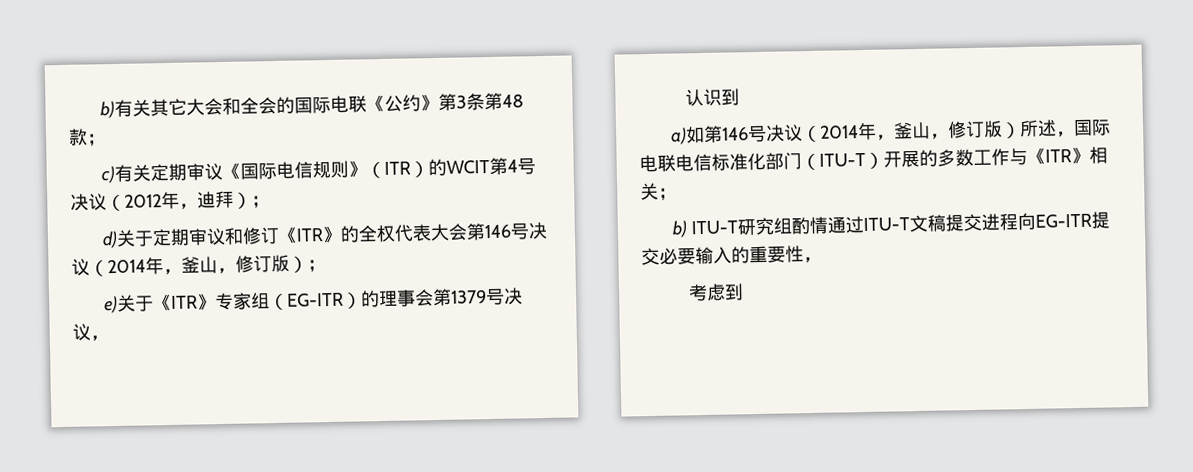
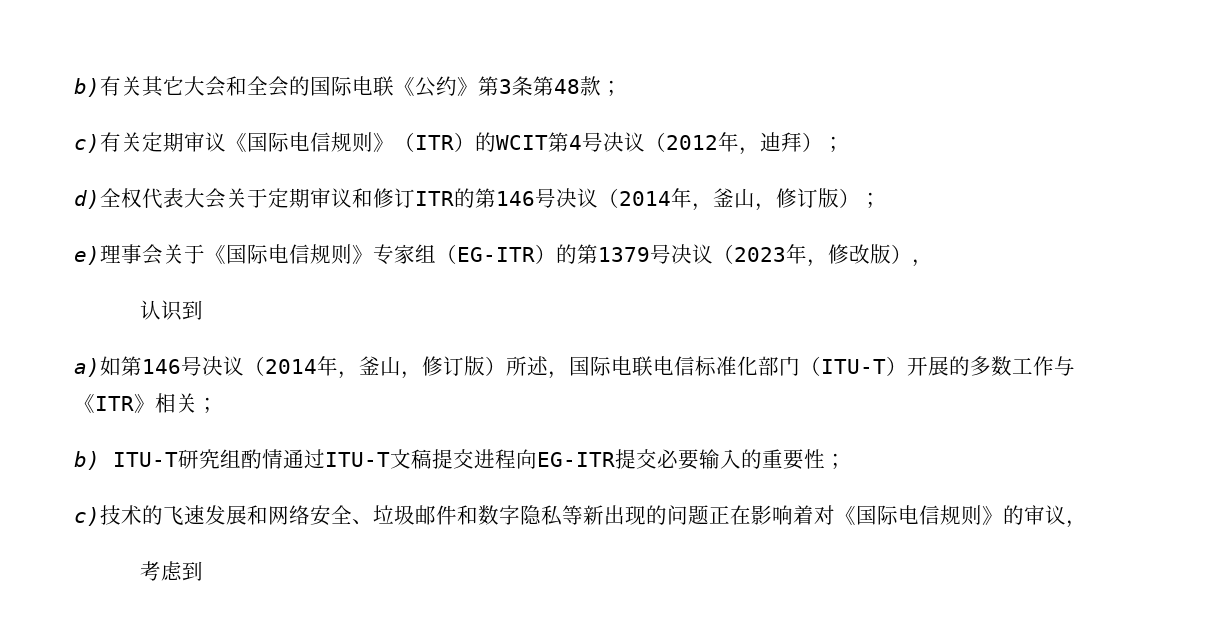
(119, 239) none -> [100,188,226,209] 全权代表大会
[278,223,469,244] 《ITR》的全权代表大会 -> [415,188,475,208] ITR的
[117,293,199,312] 关于《ITR -> [100,244,352,265] 理事会关于《国际电信规则
[378,289,435,308] 理事会 -> (577, 254) none
(91, 332) none -> [713,244,912,267] （2023年，修改版）
(804, 254) none -> [825,453,846,469] [74,505,1066,526] ； // c)技术的飞速发展和网络安全、垃圾邮件和数字隐私等新出现的问题正在影响着对《国际电信规则》的审议

